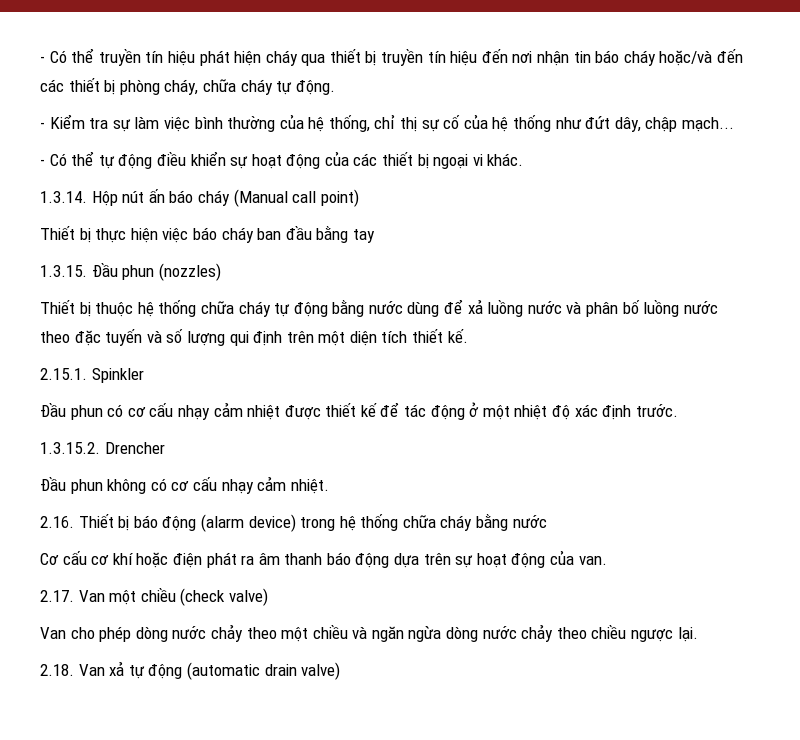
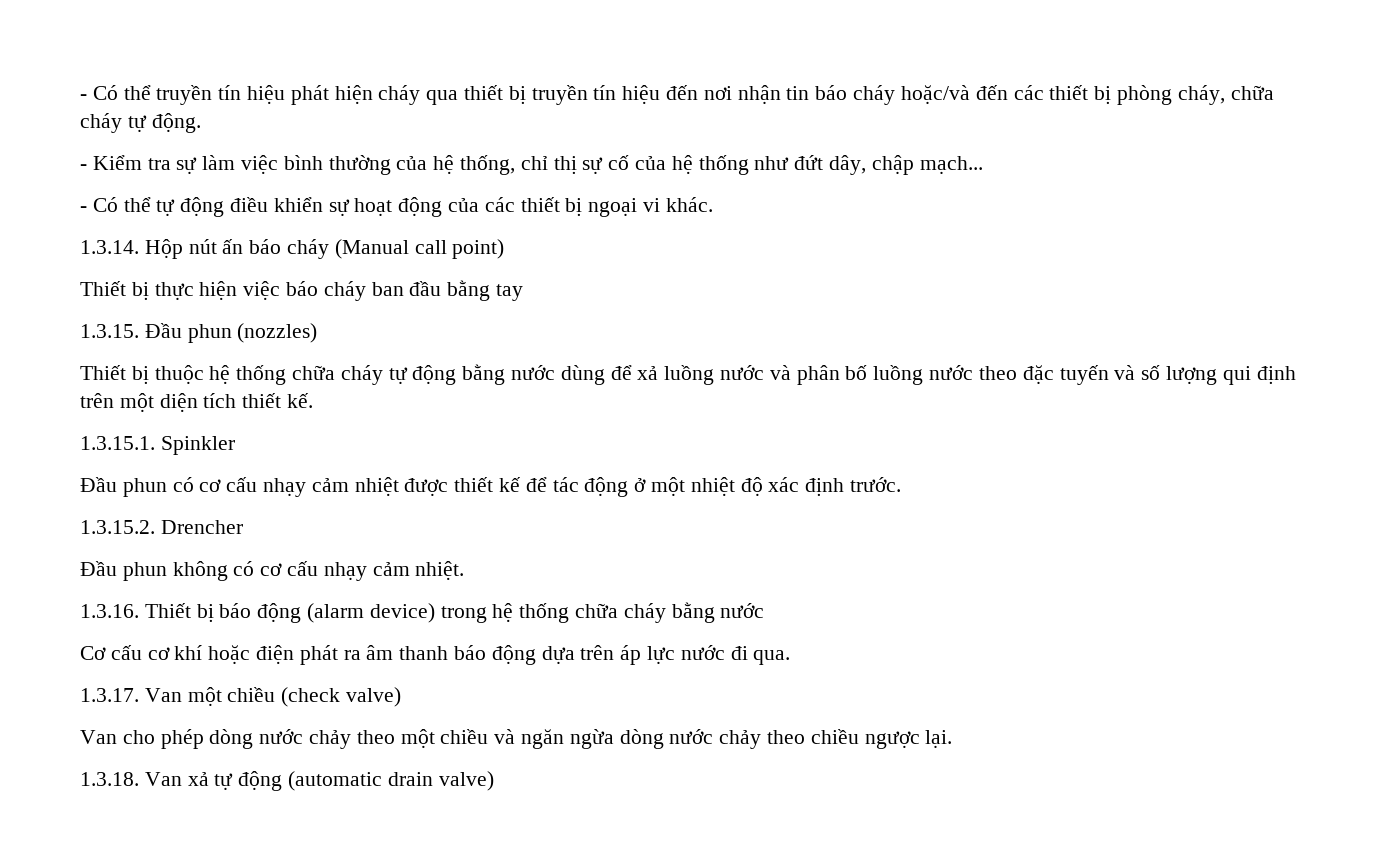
[40,368,87,380] 2.15.1. -> [80,436,155,450] 1.3.15.1.
[40,516,74,528] 2.16. -> [80,604,139,618] 1.3.16.
[455,550,607,568] [40,590,74,602] sự hoạt động của van. // 2.17. -> [620,645,791,665] [80,688,139,702] áp lực nước đi qua. // 1.3.17.
[40,664,74,676] 2.18. -> [80,772,139,786] 1.3.18.

